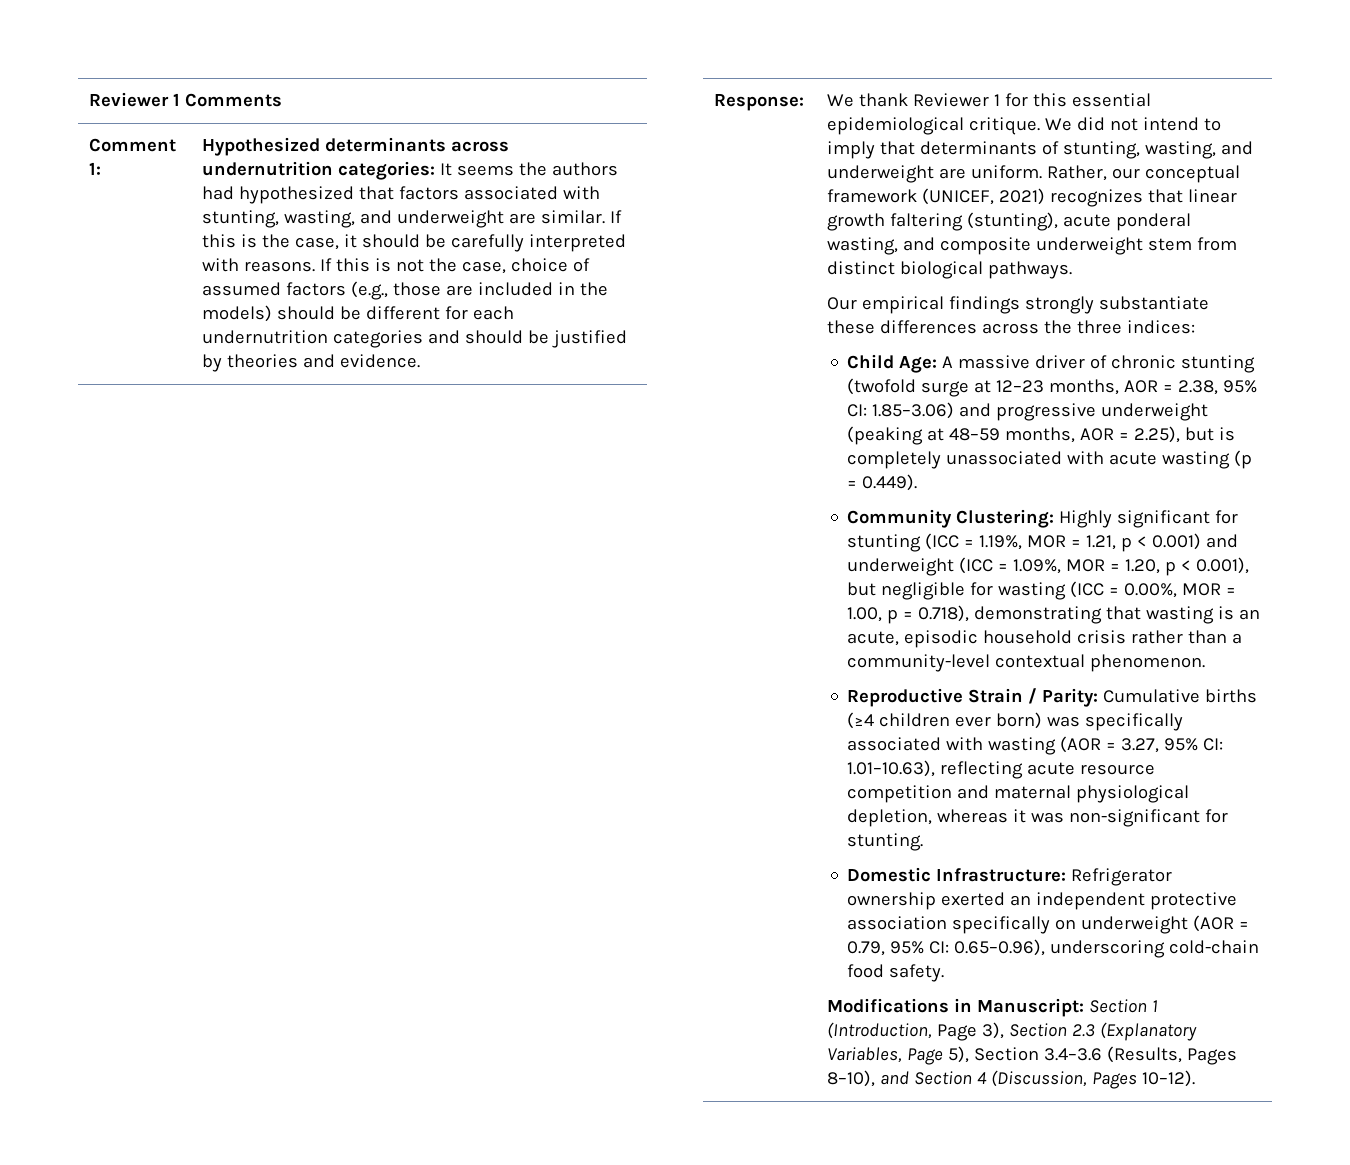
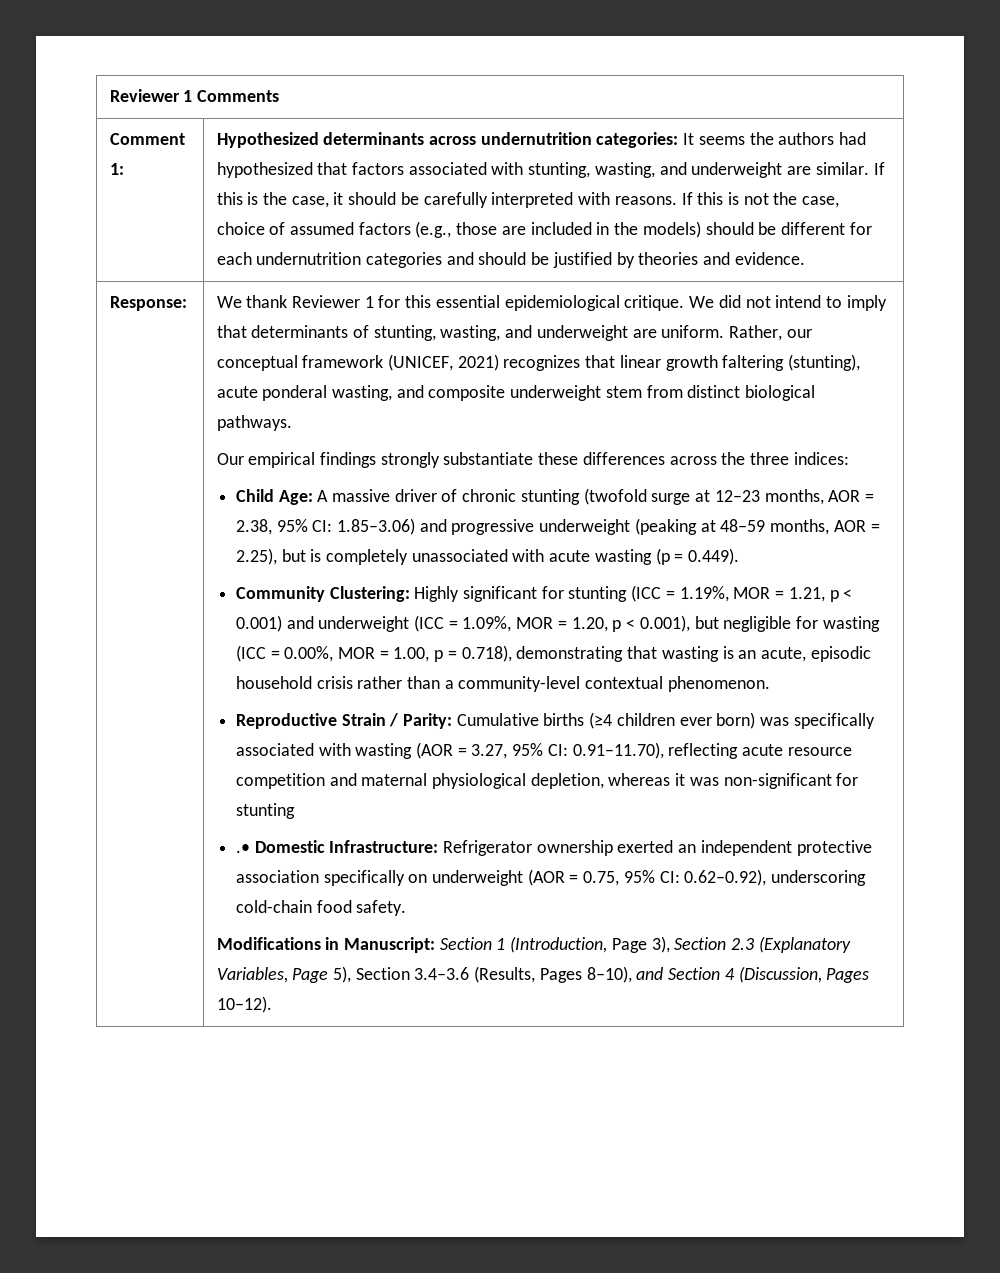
[847,760,936,777] 1.01–10.63), -> [572,742,664,759] 0.91–11.70),
[847,833,924,851] stunting. // -> [235,803,295,819] [235,844,250,853] stunting // .•
[847,939,1046,956] 0.79, 95% CI: 0.65–0.96), -> [583,869,767,886] 0.75, 95% CI: 0.62–0.92),

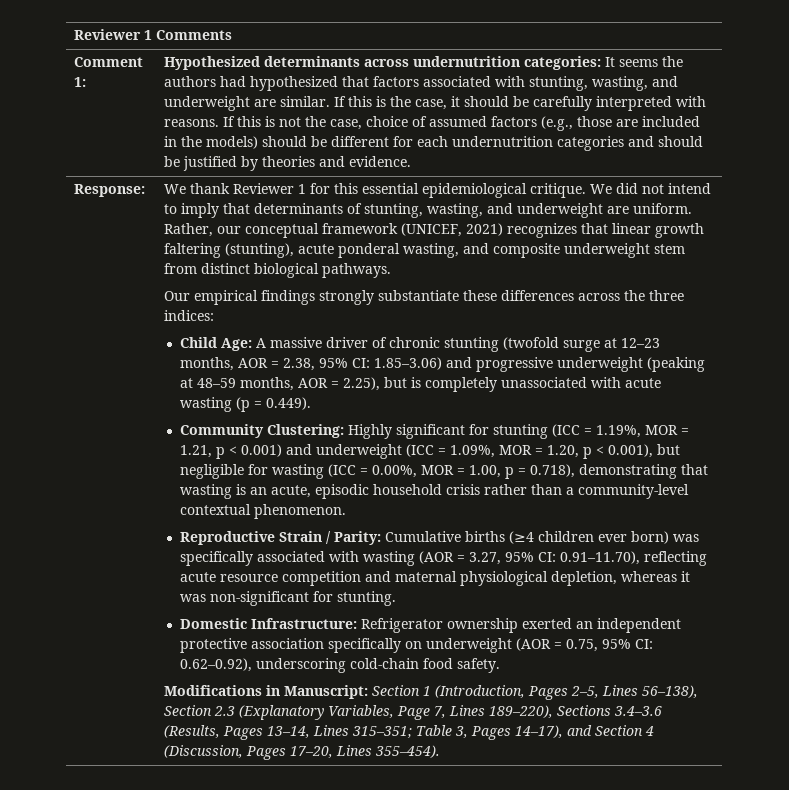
[235,803,295,819] [235,844,250,853] stunting // .• -> [336,591,396,606] stunting. //
[611,936,670,953] Page 3), -> [528,685,699,700] Pages 2–5, Lines 56–138),
[333,966,632,983] 5), Section 3.4–3.6 (Results, Pages 8–10), -> [434,705,663,719] [164,725,564,740] 7, Lines 189–220), Sections 3.4–3.6 (Results, Pages 13–14, Lines 315–351; Table 3, Pages 14–17),
[216,996,272,1013] 10–12). -> [290,745,441,759] 17–20, Lines 355–454).

